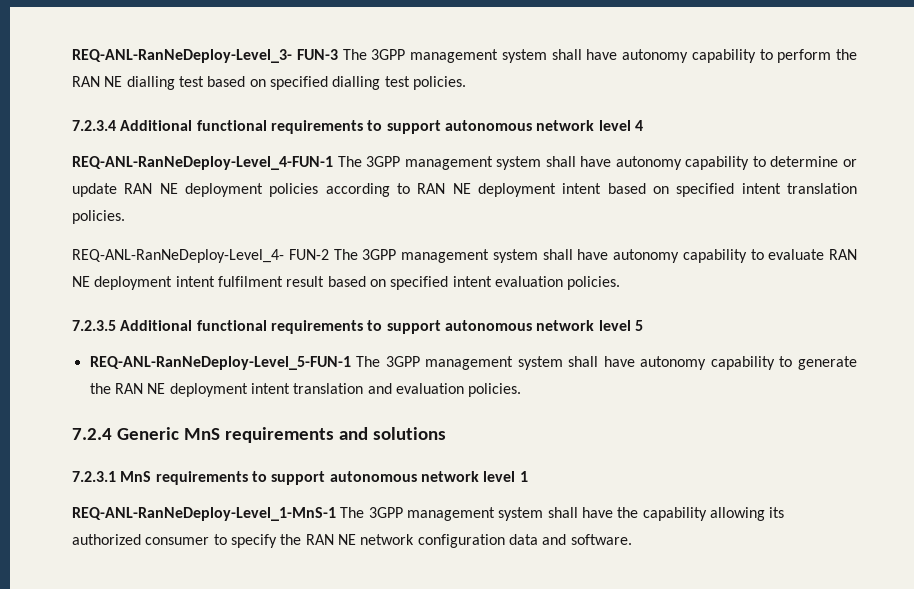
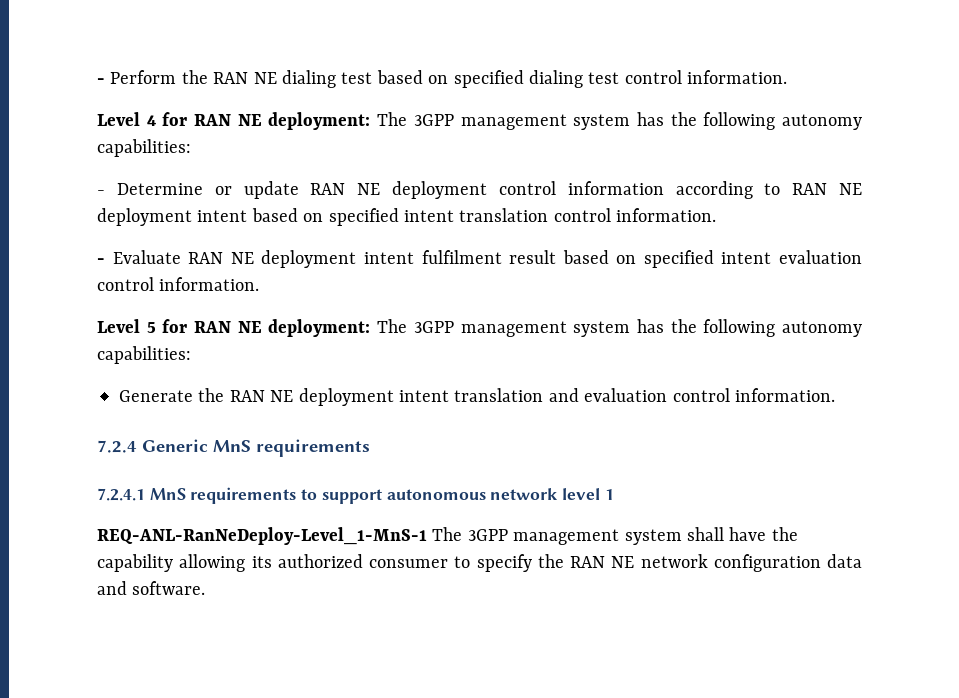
[72,49,857,63] [72,76,466,90] [72,120,643,134] [72,156,839,170] REQ-ANL-RanNeDeploy-Level_3- FUN-3 The 3GPP management system shall have autonomy capability to perform the RAN NE dialling test based on specified dialling test policies. // 7.2.3.4 Additional functional requirements to support autonomous network level 4 // REQ-ANL-RanNeDeploy-Level_4-FUN-1 The 3GPP management system shall have autonomy capability to determine -> [97,70,788,88] [97,112,863,130] [97,139,191,157] [97,183,203,195] - Perform the RAN NE dialing test based on specified dialing test control information. // Level 4 for RAN NE deployment: The 3GPP management system has the following autonomy capabilities: // - Determine
[269,183,319,197] policies -> [498,181,664,195] control information
[72,210,125,224] [72,249,825,263] policies. // REQ-ANL-RanNeDeploy-Level_4- FUN-2 The 3GPP management system shall have autonomy capability to evaluate -> [553,208,717,222] [97,250,181,264] control information. // - Evaluate
[567,276,621,290] [72,320,643,334] [89,356,857,370] policies. // 7.2.3.5 Additional functional requirements to support autonomous network level 5 // REQ-ANL-RanNeDeploy-Level_5-FUN-1 The 3GPP management system shall have autonomy capability to generate -> [97,277,260,291] [97,319,863,337] [97,346,191,364] [119,390,193,402] control information. // Level 5 for RAN NE deployment: The 3GPP management system has the following autonomy capabilities: // Generate
[468,383,522,397] policies. -> [672,388,835,402] control information.
[338,427,446,440] [72,471,116,482] and solutions // 7.2.3.1 -> [97,488,145,501] // 7.2.4.1

